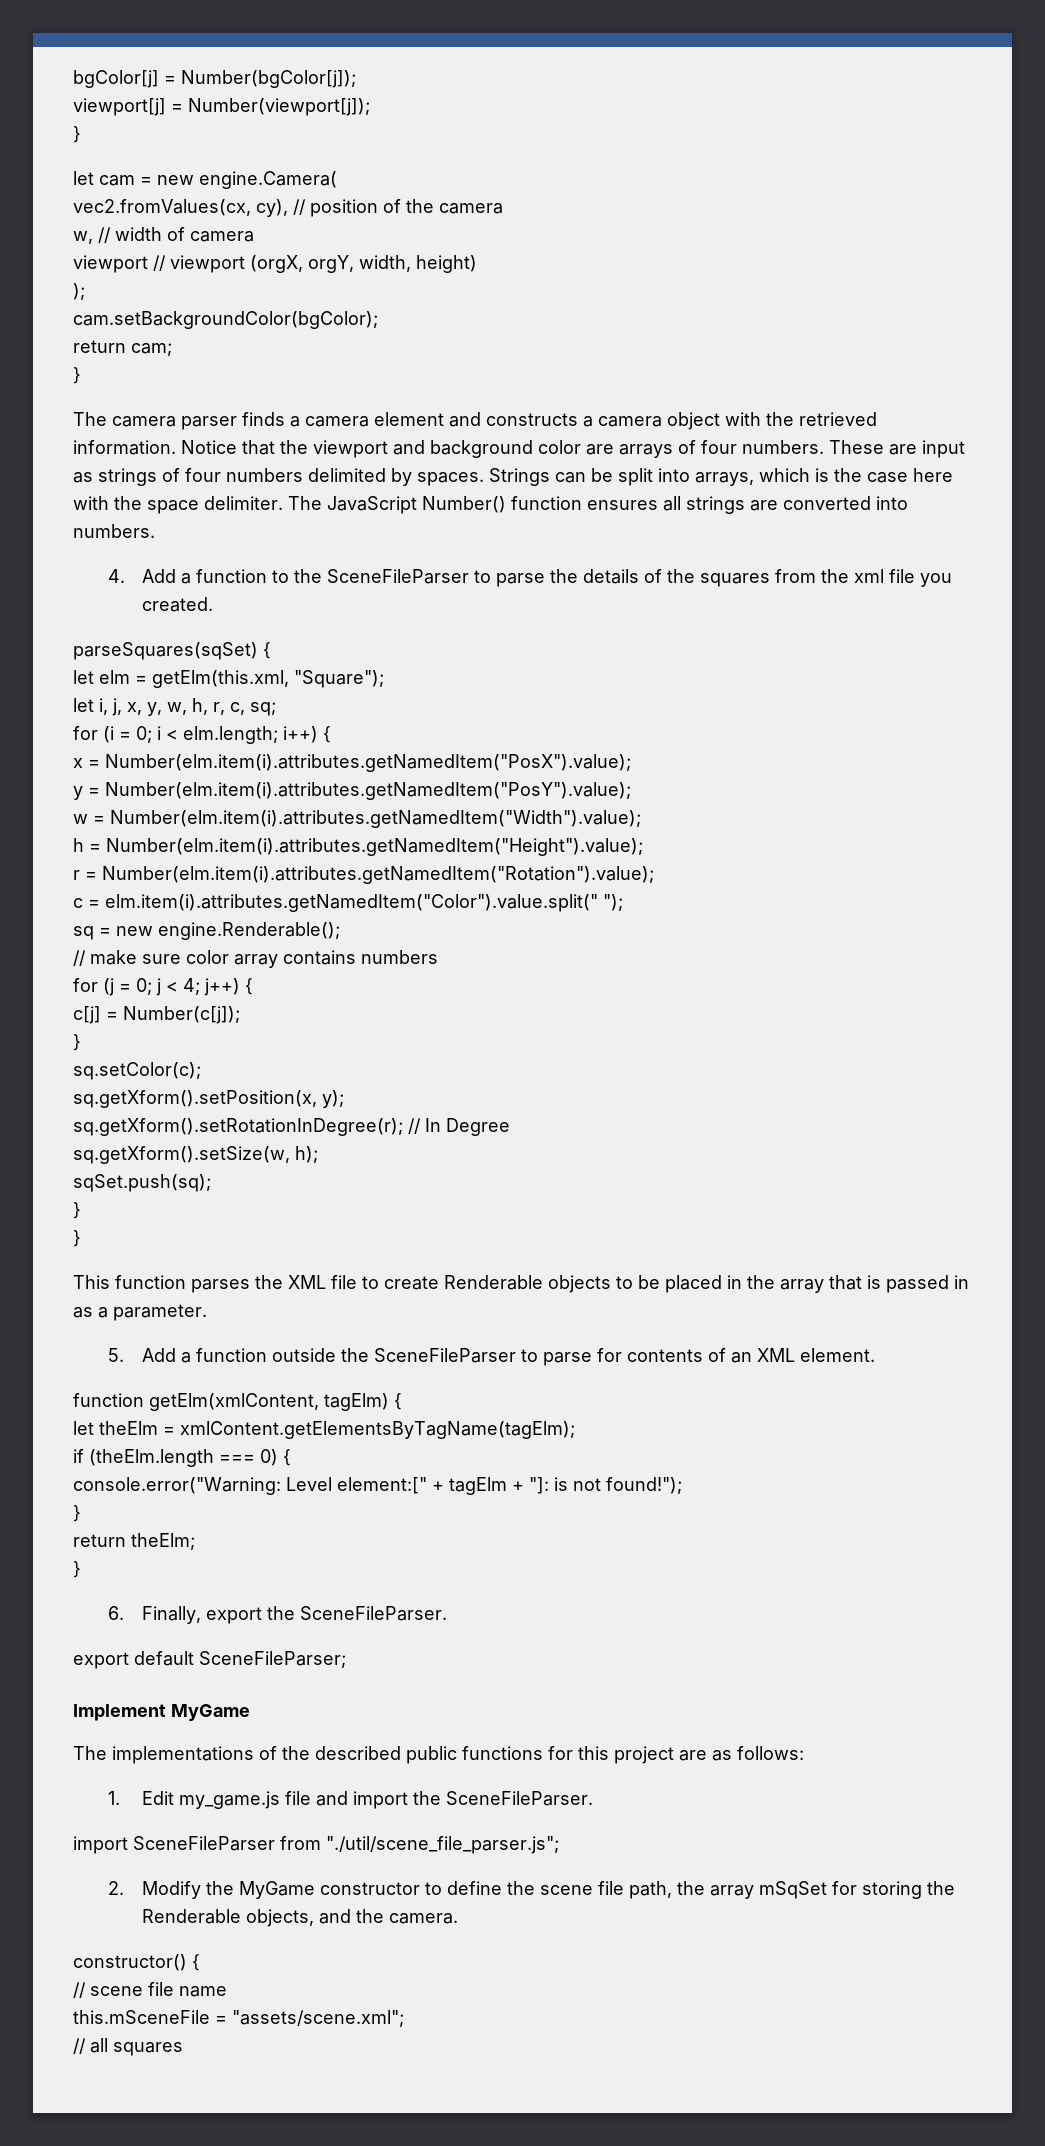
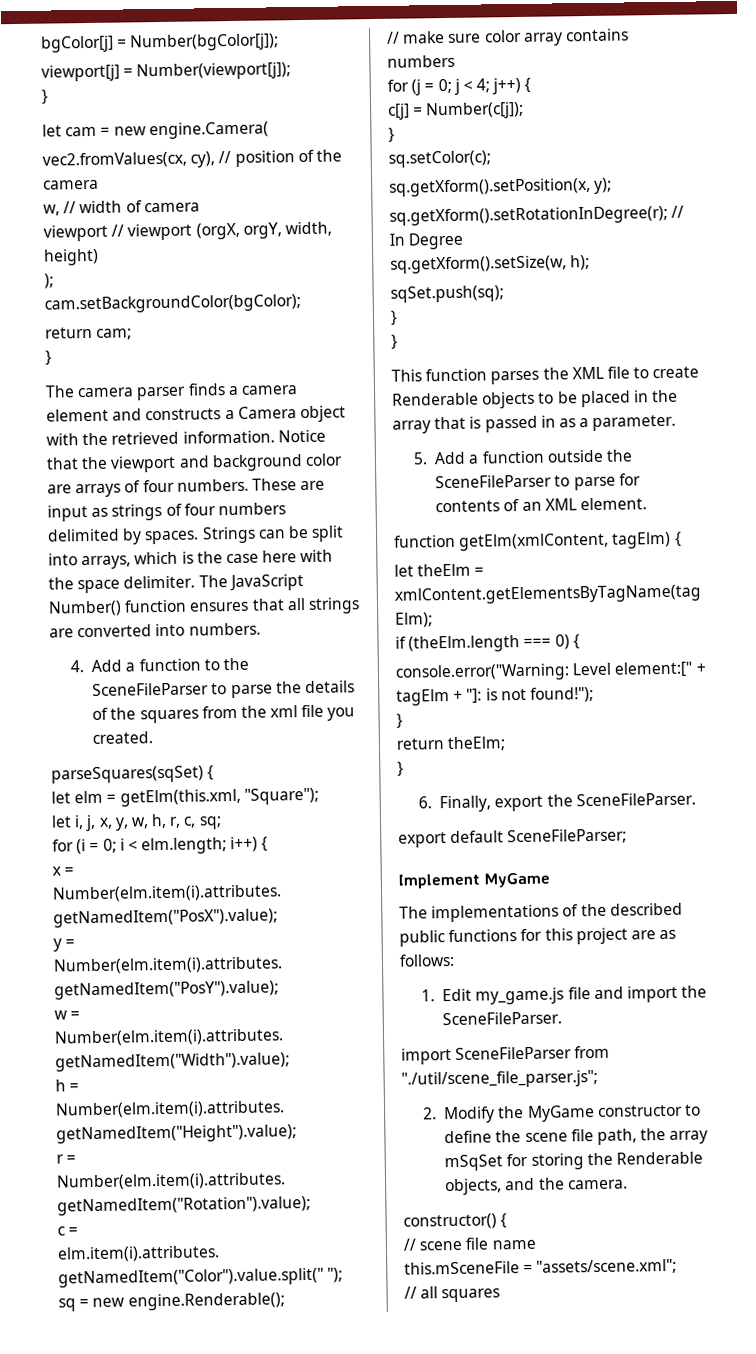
[598,416,662,427] camera -> [237,406,297,419] Camera
(658, 505) none -> [251,598,285,611] that

